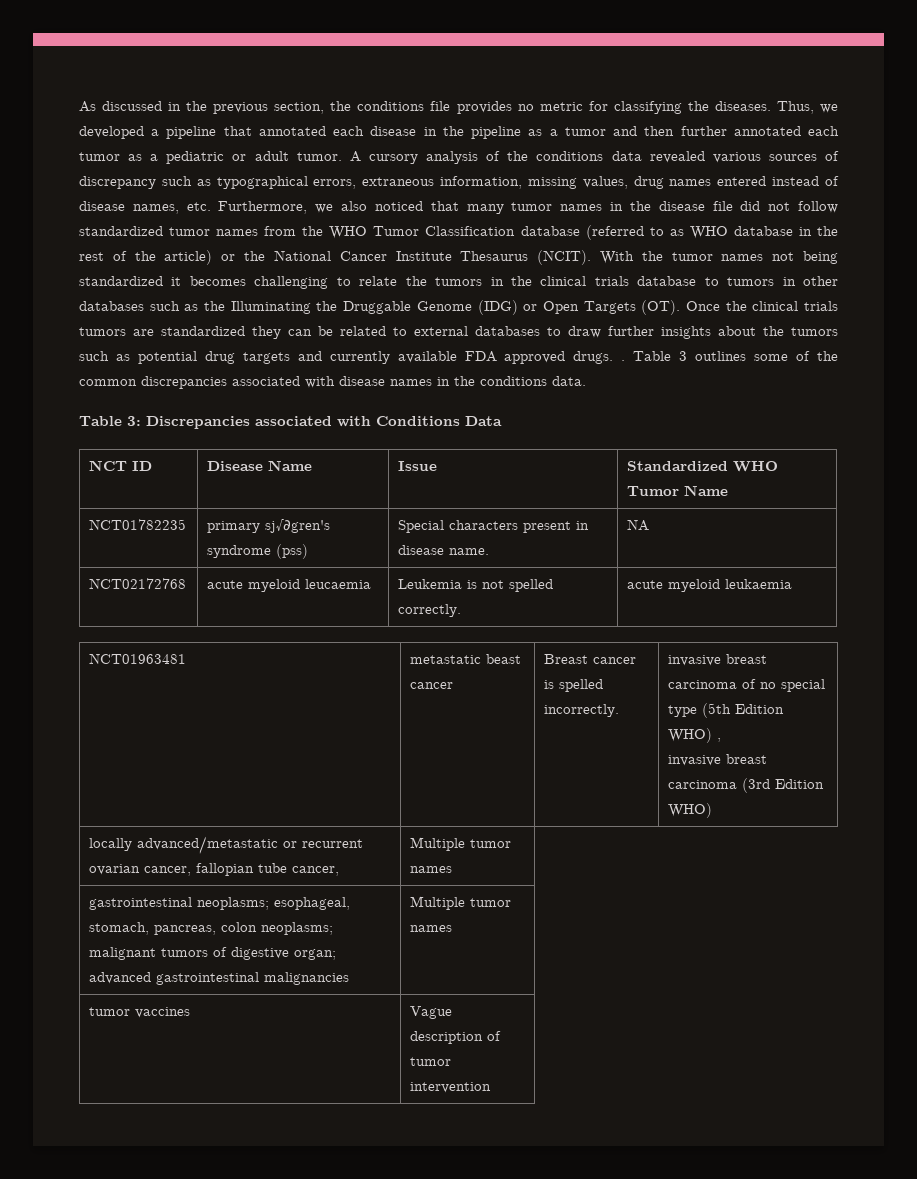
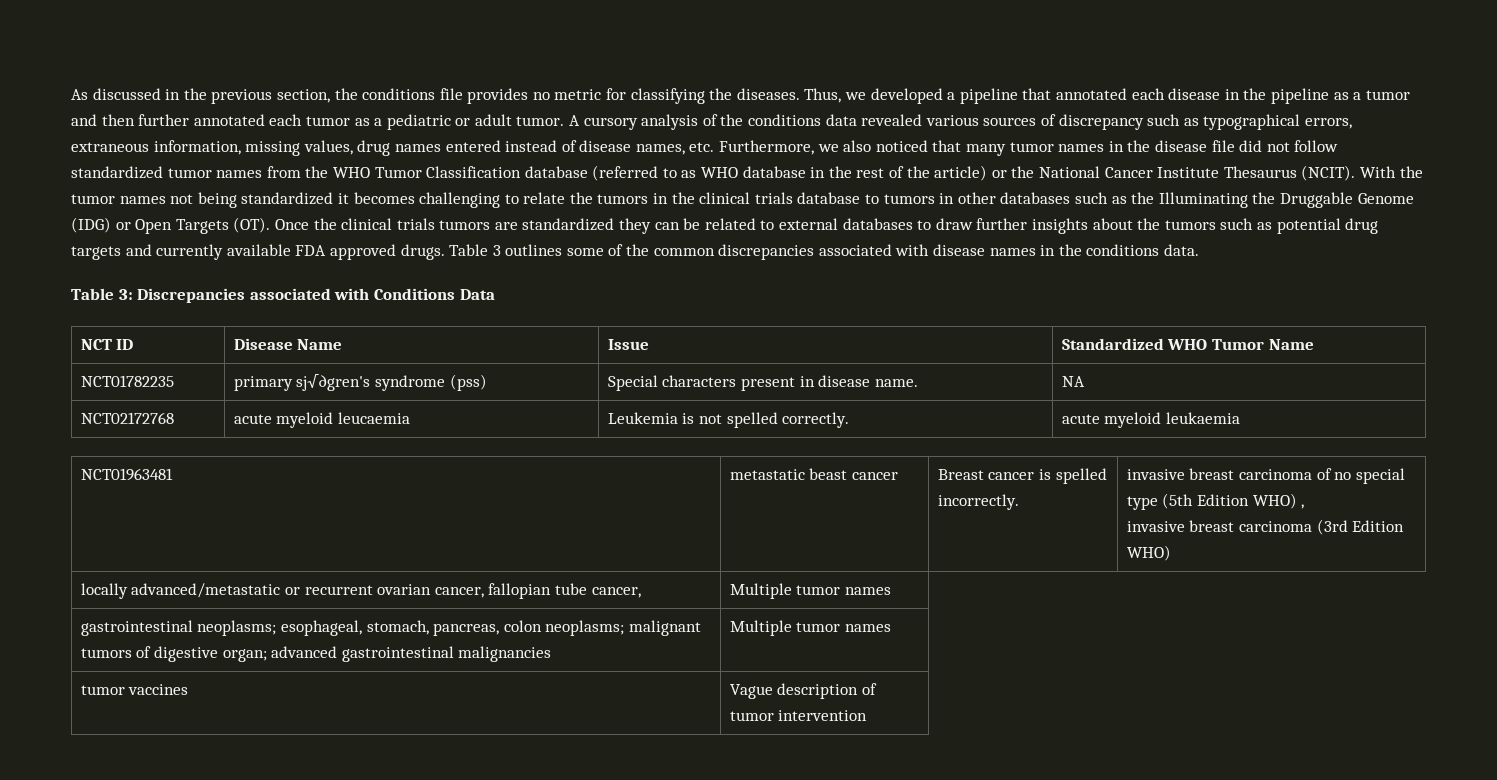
[621,360,626,361] . -> (445, 252) none

